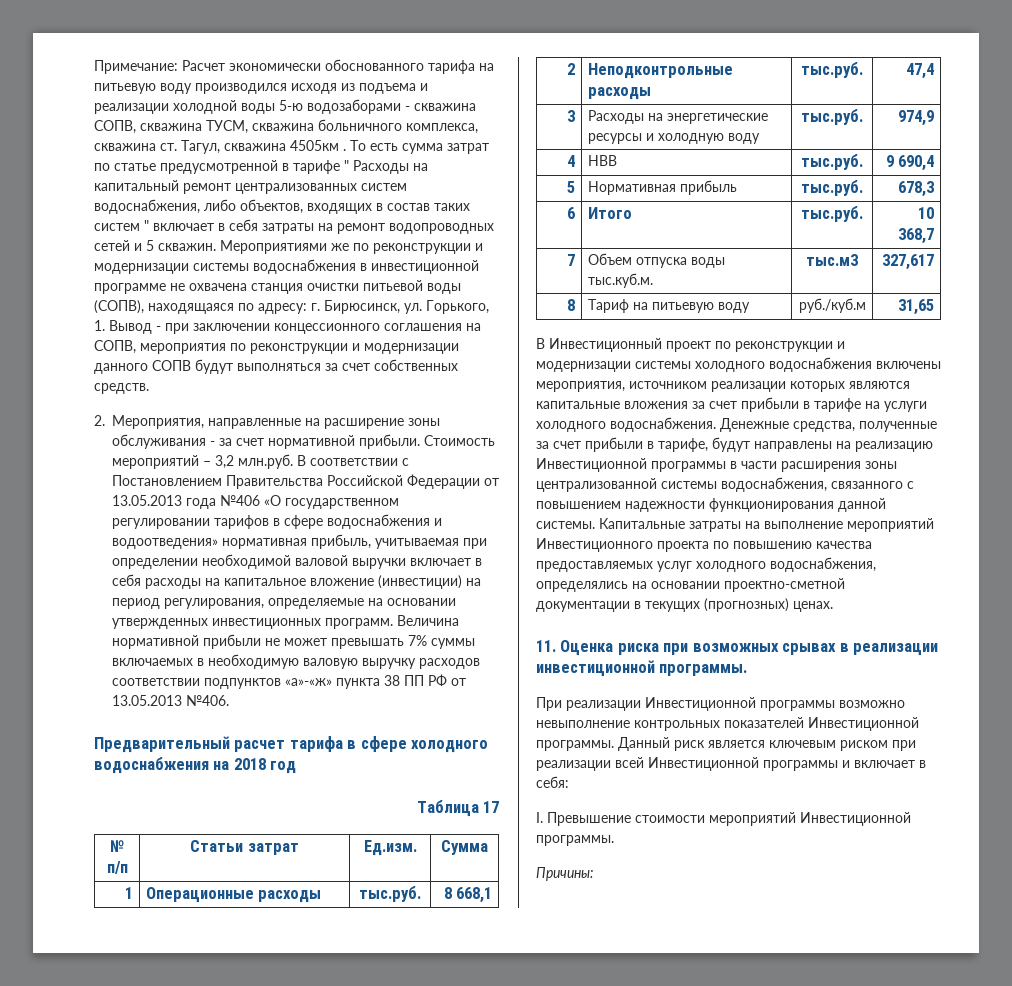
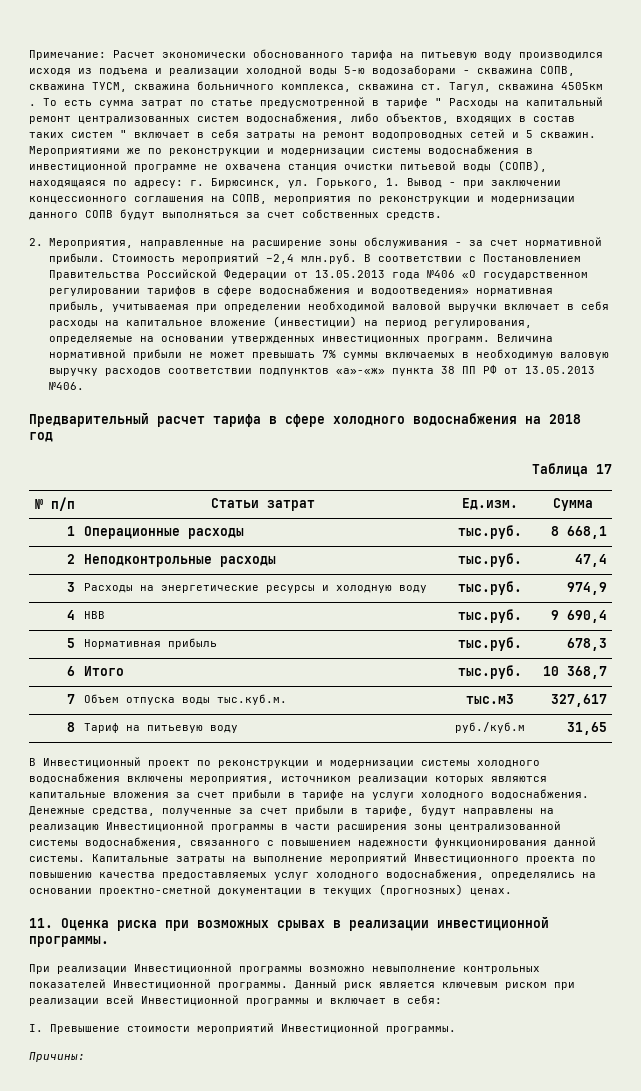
[203,455,234,469] – 3,2 -> [265,254,294,264] –2,4

